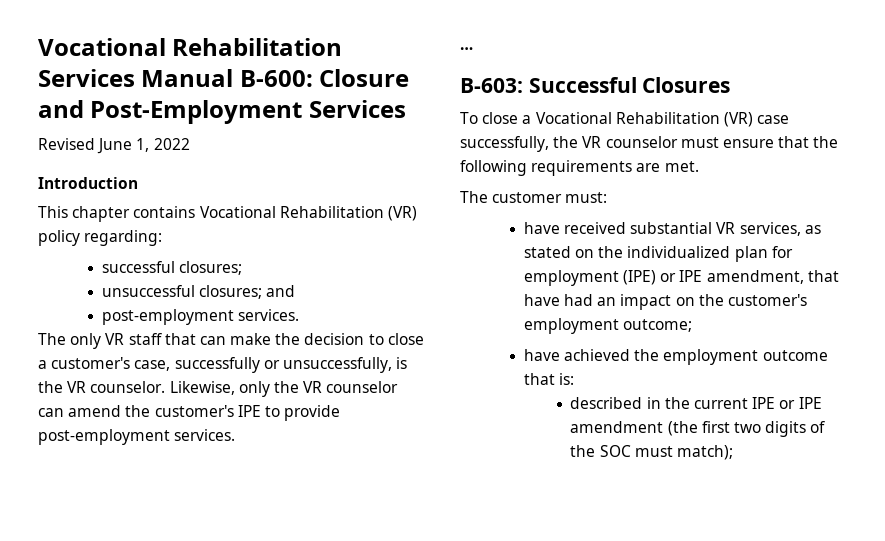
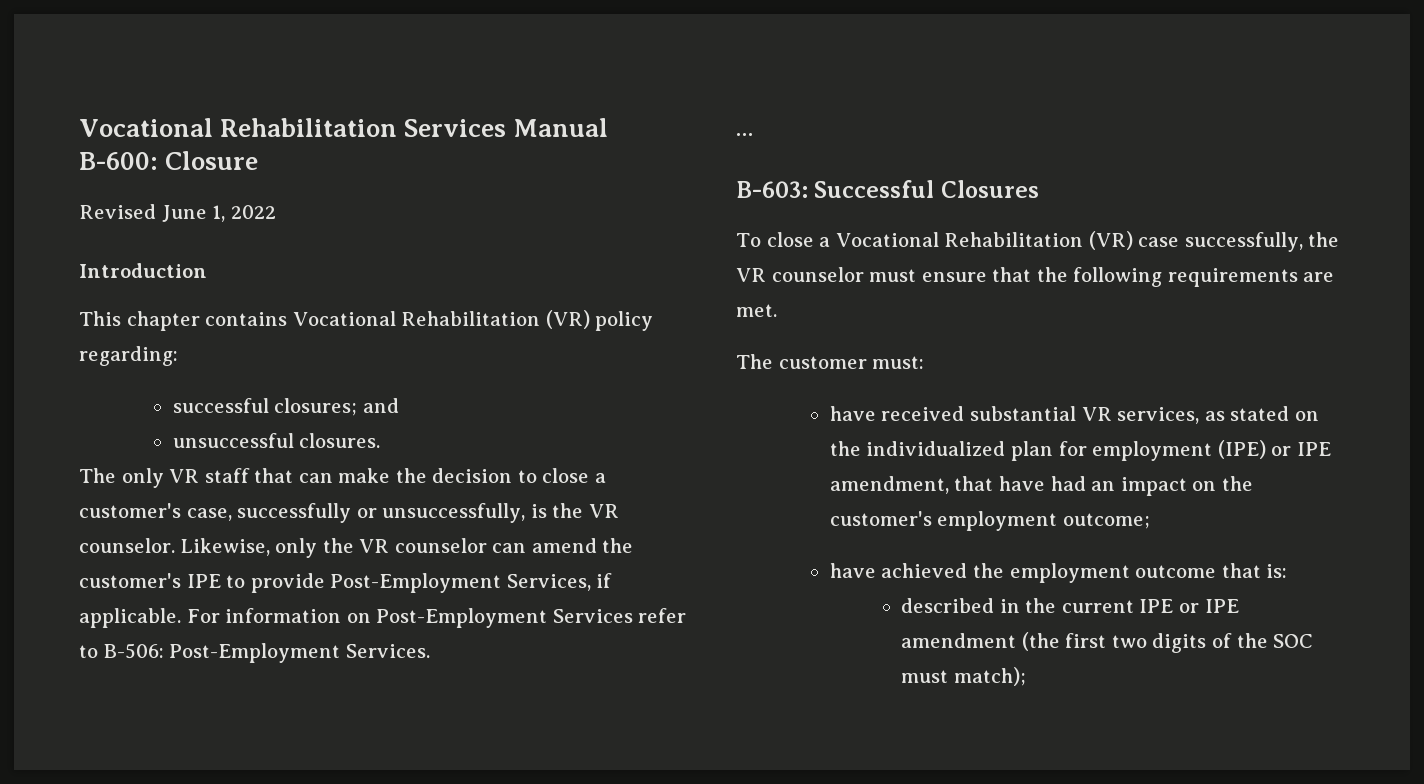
[38,100,406,124] and Post-Employment Services -> (259, 160) none
(242, 268) none -> [363,398,400,413] and
[198,285,296,299] [101,309,299,325] closures; and // post-employment services. -> [299,433,381,448] closures.
[38,429,236,445] post-employment services. -> [330,573,613,593] [79,608,687,628] [79,643,430,663] Post-Employment Services, if applicable. For information on Post-Employment Services refer to B-506: Post-Employment Services.

